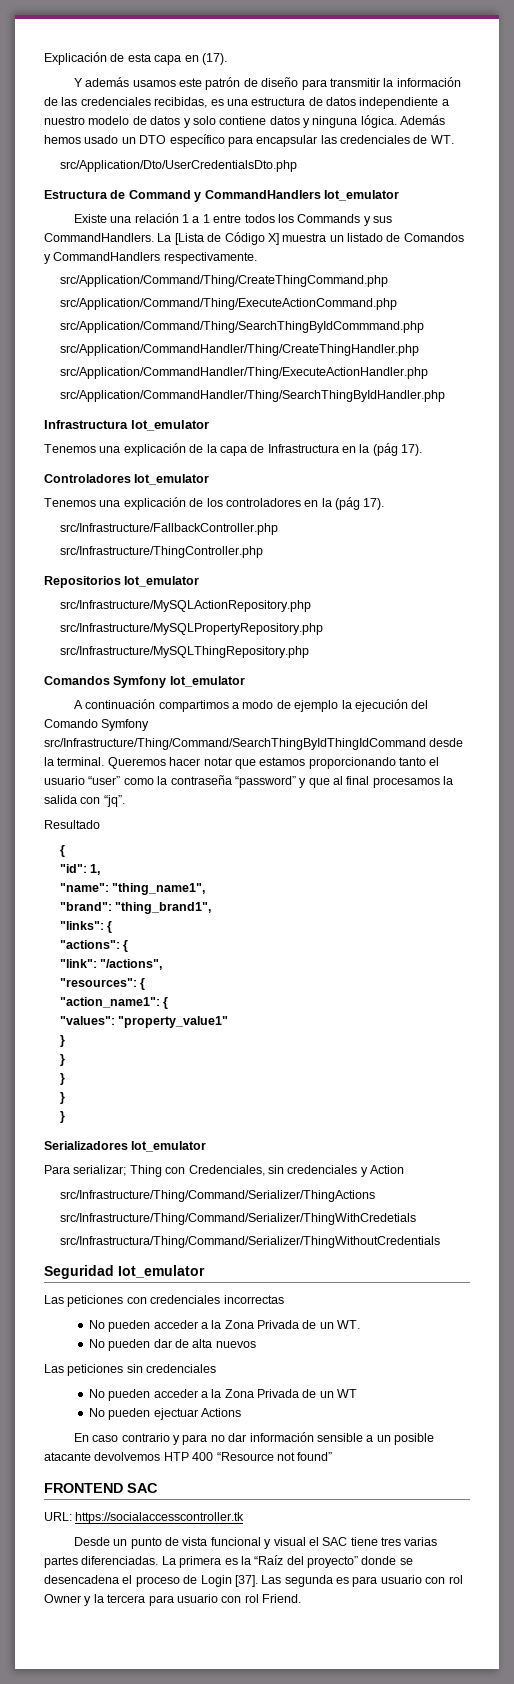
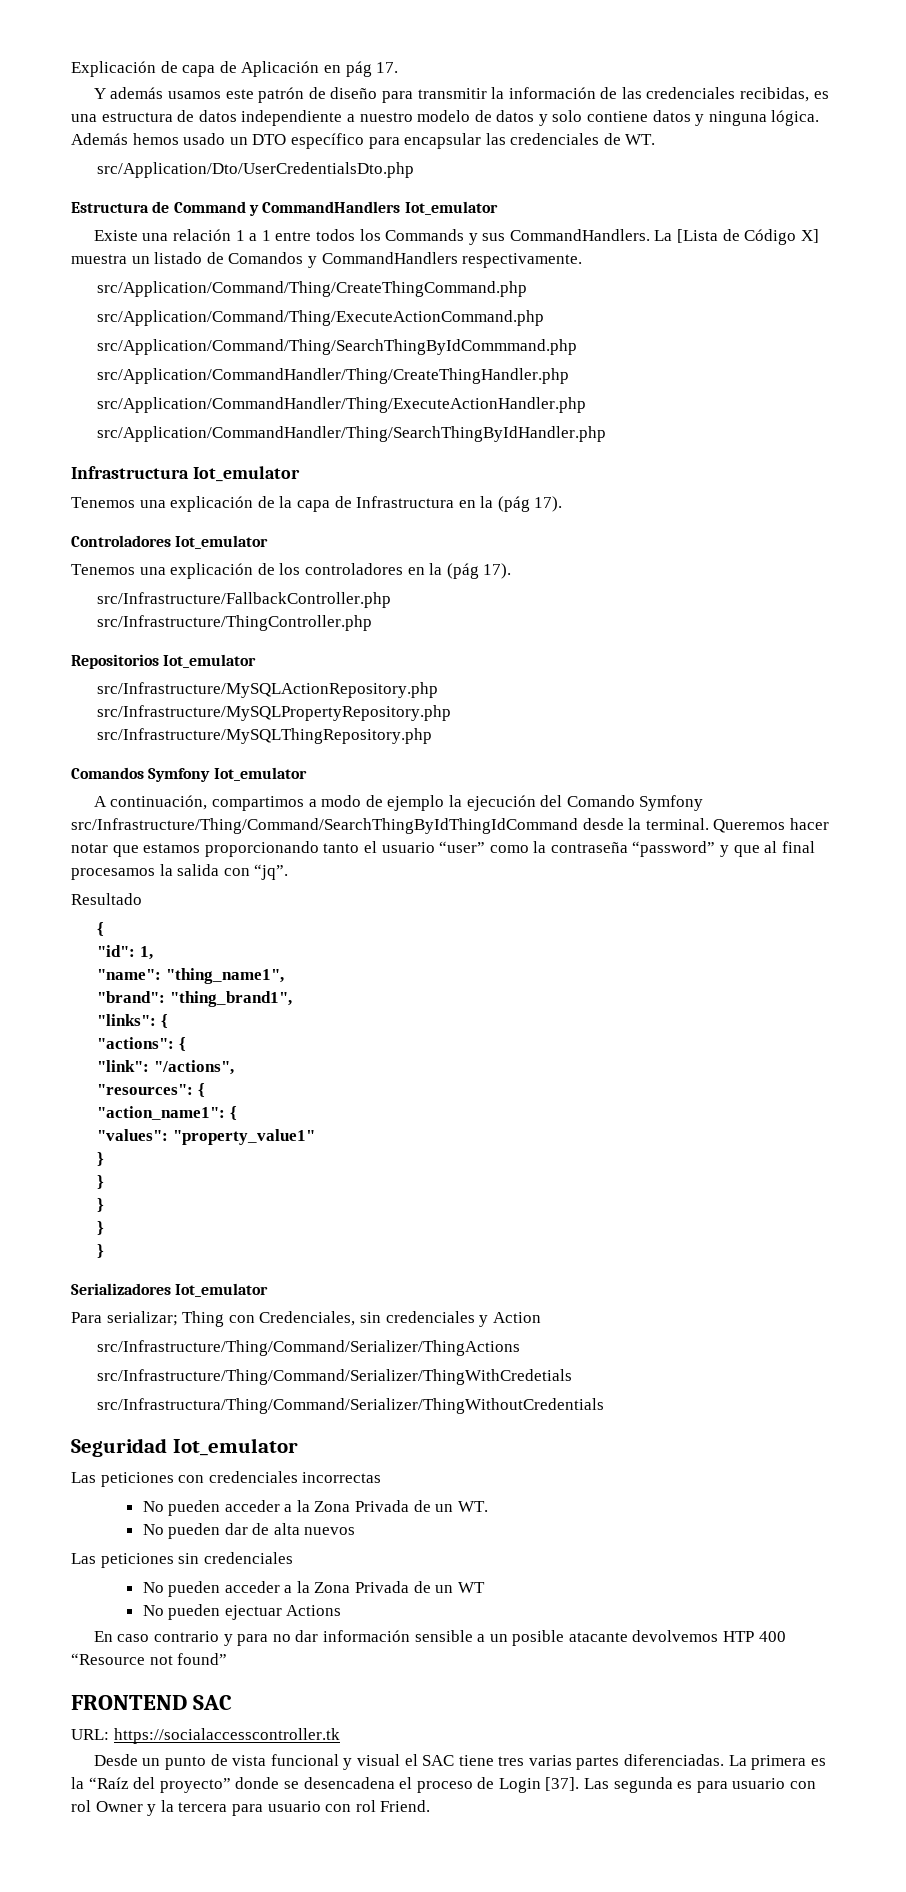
[127,53,227,65] esta capa en (17). -> [182,61,399,77] capa de Aplicación en pág 17.
[85,699,156,709] continuación -> [110,795,208,810] continuación,

